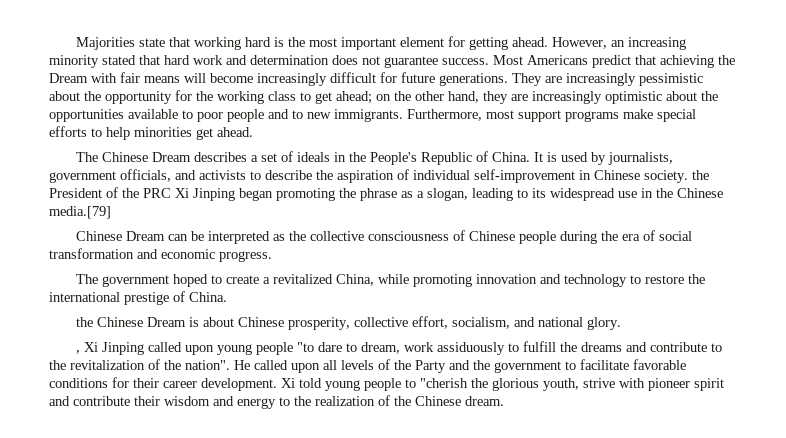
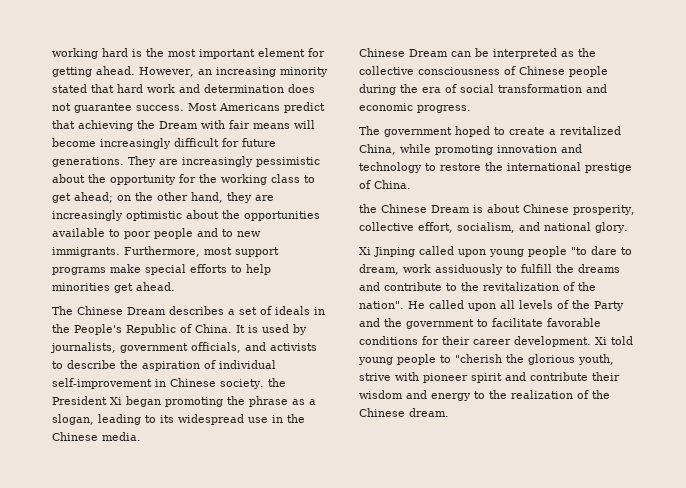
[76,37,191,50] Majorities state that -> (52, 53) none
[106,187,235,201] of the PRC Xi Jinping -> [110,397,122,405] Xi
[49,206,111,219] media.[79] -> [102,432,141,441] media.
[76,350,81,354] , -> (628, 227) none

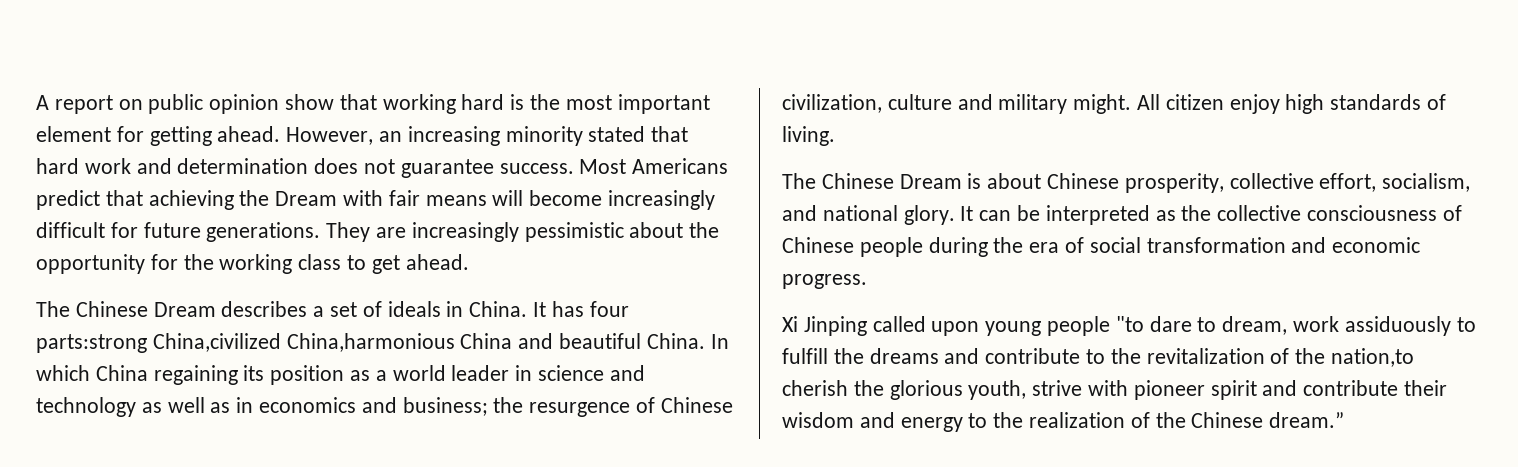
(52, 53) none -> [36,94,377,114] A report on public opinion show that
[74,192,274,203] [52,210,320,221] [52,228,261,239] [52,246,279,257] [52,264,271,275] [52,283,133,293] ahead; on the other hand, they are increasingly optimistic about the opportunities available to poor people and to new immigrants. Furthermore, most support programs make special efforts to help minorities get -> (400, 264) none
[52,324,307,335] [50,342,317,353] [52,360,276,371] [52,378,286,389] [52,396,316,407] [52,414,305,425] [52,432,141,441] [359,48,448,57] the People's Republic of China. It is used by journalists, government officials, and activists to describe the aspiration of individual self-improvement in Chinese society. the President Xi began promoting the phrase as a slogan, leading to its widespread use in the Chinese media. // Chinese Dream -> [469,301,629,317] [36,333,729,353] [36,365,645,385] [36,397,733,417] [782,94,1447,114] [782,126,835,146] [782,173,1471,193] [782,205,974,225] China. It has four parts:strong China,civilized China,harmonious China and beautiful China. In which China regaining its position as a world leader in science and technology as well as in economics and business; the resurgence of Chinese civilization, culture and military might. All citizen enjoy high standards of living. // The Chinese Dream is about Chinese prosperity, collective effort, socialism, and national glory. It
[359,126,621,137] [359,144,582,155] [359,162,632,173] [359,180,411,189] [359,204,635,215] [359,222,628,233] // The government hoped to create a revitalized China, while promoting innovation and technology to restore the international prestige of China. // the Chinese Dream is about Chinese prosperity, collective effort, socialism, and national glory. -> (867, 281) none
[359,300,624,311] [359,318,601,329] [359,336,633,347] [358,354,502,365] nation". He called upon all levels of the Party and the government to facilitate favorable conditions for their career development. Xi told young people to "cherish -> [1331,348,1415,367] [782,380,848,396] nation,to cherish
[409,408,449,417] dream. -> [1269,412,1345,428] dream.”

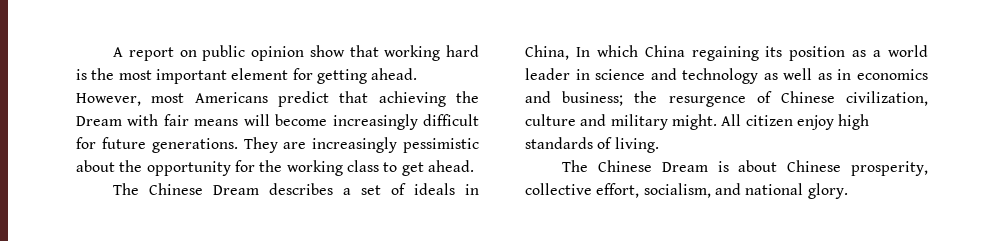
[379,126,689,146] [36,158,627,178] an increasing minority stated that hard work and determination does not guarantee success. Most -> [151,93,185,103] most
[469,301,629,317] [36,333,705,353] China. It has four parts:strong China,civilized China,harmonious China and beautiful China. -> [525,45,569,60] China,
[960,205,1462,225] [782,237,1421,257] [782,274,867,289] [782,316,1476,336] [782,348,1415,367] [782,380,1448,400] [782,412,1345,432] It can be interpreted as the collective consciousness of Chinese people during the era of social transformation and economic progress. // Xi Jinping called upon young people "to dare to dream, work assiduously to fulfill the dreams and contribute to the revitalization of the nation,to cherish the glorious youth, strive with pioneer spirit and contribute their wisdom and energy to the realization of the Chinese dream.” -> (848, 191) none

